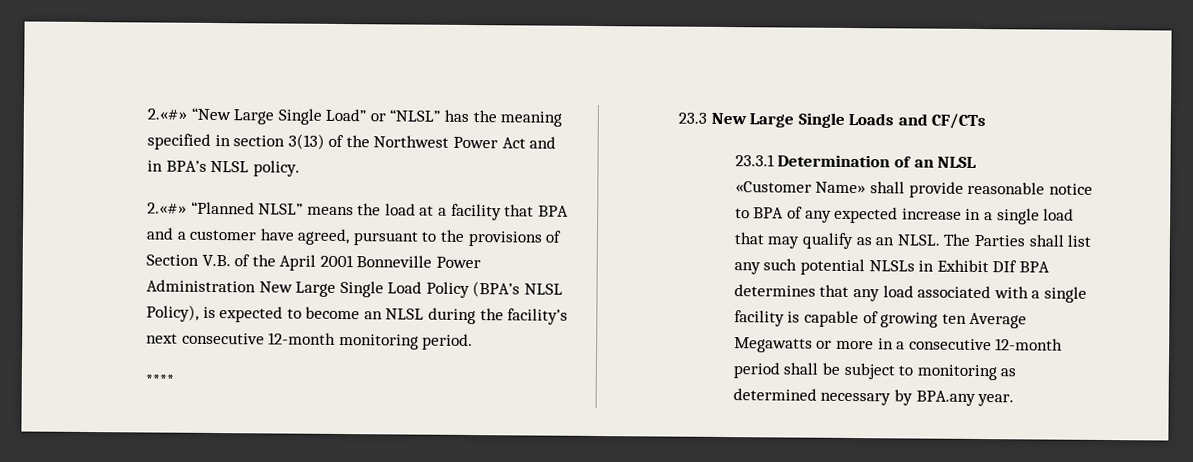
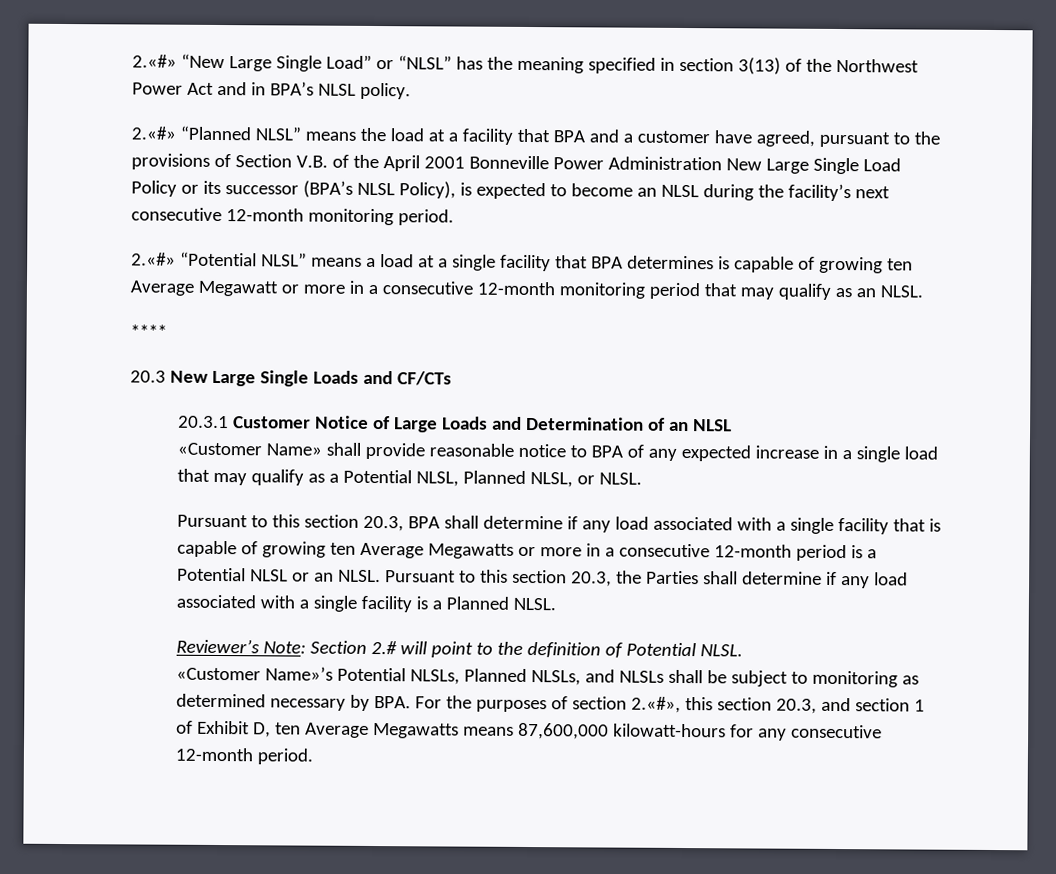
(470, 290) none -> [181,180,300,195] or its successor
(474, 342) none -> [131,251,914,274] [130,280,924,300] // 2.«#» “Potential NLSL” means a load at a single facility that BPA determines is capable of growing ten Average Megawatt or more in a consecutive 12-month monitoring period that may qualify as an NLSL.
[677,112,707,124] 23.3 -> [130,370,167,383] 20.3
[734,154,775,167] 23.3.1 -> [177,415,522,433] 20.3.1 Customer Notice of Large Loads and
[875,233,1092,247] [733,258,1050,276] [733,284,1087,303] [733,310,785,327] an NLSL. The Parties shall list any such potential NLSLs in Exhibit DIf BPA determines that any load associated with a single facility -> [328,469,642,488] [176,514,926,535] a Potential NLSL, Planned NLSL, or NLSL. // Pursuant to this section 20.3, BPA shall determine if any load associated with a single facility that
(780, 370) none -> [850,545,877,559] [176,567,908,589] [175,594,556,613] [175,638,743,658] [175,666,664,686] is a Potential NLSL or an NLSL. Pursuant to this section 20.3, the Parties shall determine if any load associated with a single facility is a Planned NLSL. // Reviewer’s Note: Section 2.# will point to the definition of Potential NLSL. // «Customer Name»’s Potential NLSLs, Planned NLSLs, and NLSLs
[915,390,1015,407] BPA.any year. -> [373,695,925,714] [175,720,882,741] [174,747,313,765] BPA. For the purposes of section 2.«#», this section 20.3, and section 1 of Exhibit D, ten Average Megawatts means 87,600,000 kilowatt-hours for any consecutive 12-month period.

